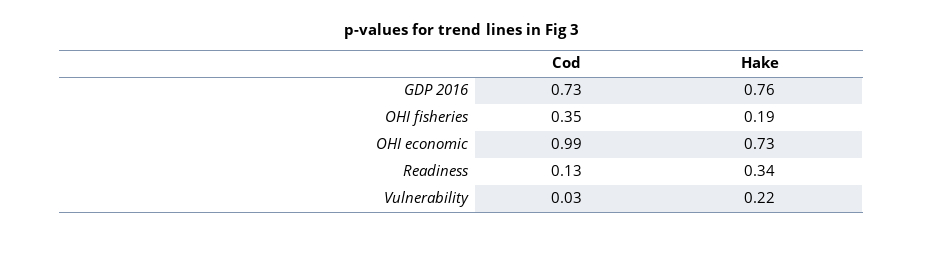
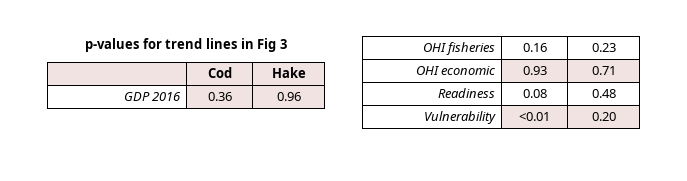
[550,84,582,95] [744,84,775,95] 0.73 | 0.76 -> [207,92,232,101] [276,92,301,101] 0.36 | 0.96
[550,111,582,122] [744,111,775,122] 0.35 | 0.19 -> [522,43,547,52] [591,43,616,52] 0.16 | 0.23
[550,138,582,149] [744,138,775,149] 0.99 | 0.73 -> [522,66,547,75] [591,66,616,75] 0.93 | 0.71
[550,165,582,176] [744,165,775,176] 0.13 | 0.34 -> [522,89,547,98] [591,89,616,98] 0.08 | 0.48
[550,192,582,203] [744,192,775,203] 0.03 | 0.22 -> [519,112,550,121] [591,112,616,121] <0.01 | 0.20

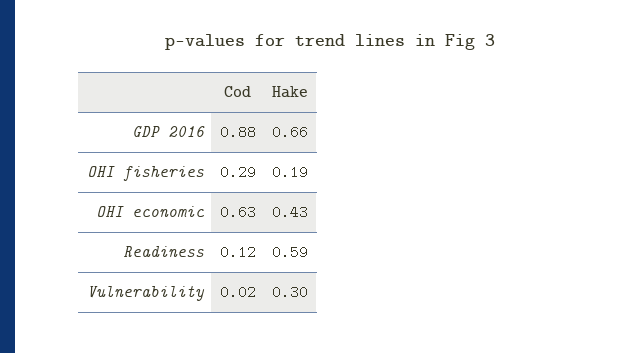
[207,92,232,101] [276,92,301,101] 0.36 | 0.96 -> [219,125,256,139] [272,125,308,139] 0.88 | 0.66
[522,43,547,52] [591,43,616,52] 0.16 | 0.23 -> [219,165,256,179] [272,165,308,179] 0.29 | 0.19
[522,66,547,75] [591,66,616,75] 0.93 | 0.71 -> [219,205,256,219] [272,205,308,219] 0.63 | 0.43
[522,89,547,98] [591,89,616,98] 0.08 | 0.48 -> [219,245,256,259] [272,245,308,259] 0.12 | 0.59
[519,112,550,121] [591,112,616,121] <0.01 | 0.20 -> [219,285,256,299] [272,285,308,299] 0.02 | 0.30

